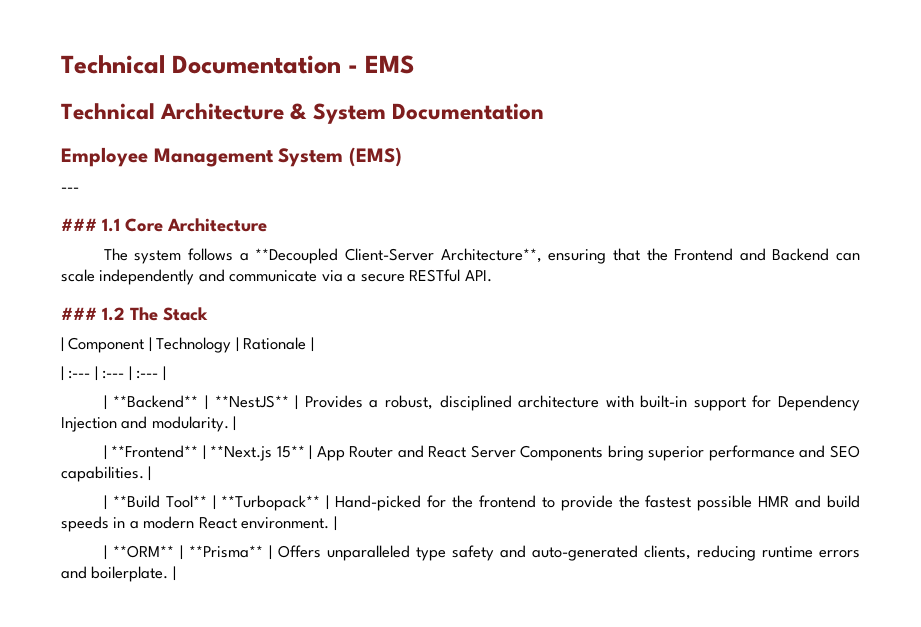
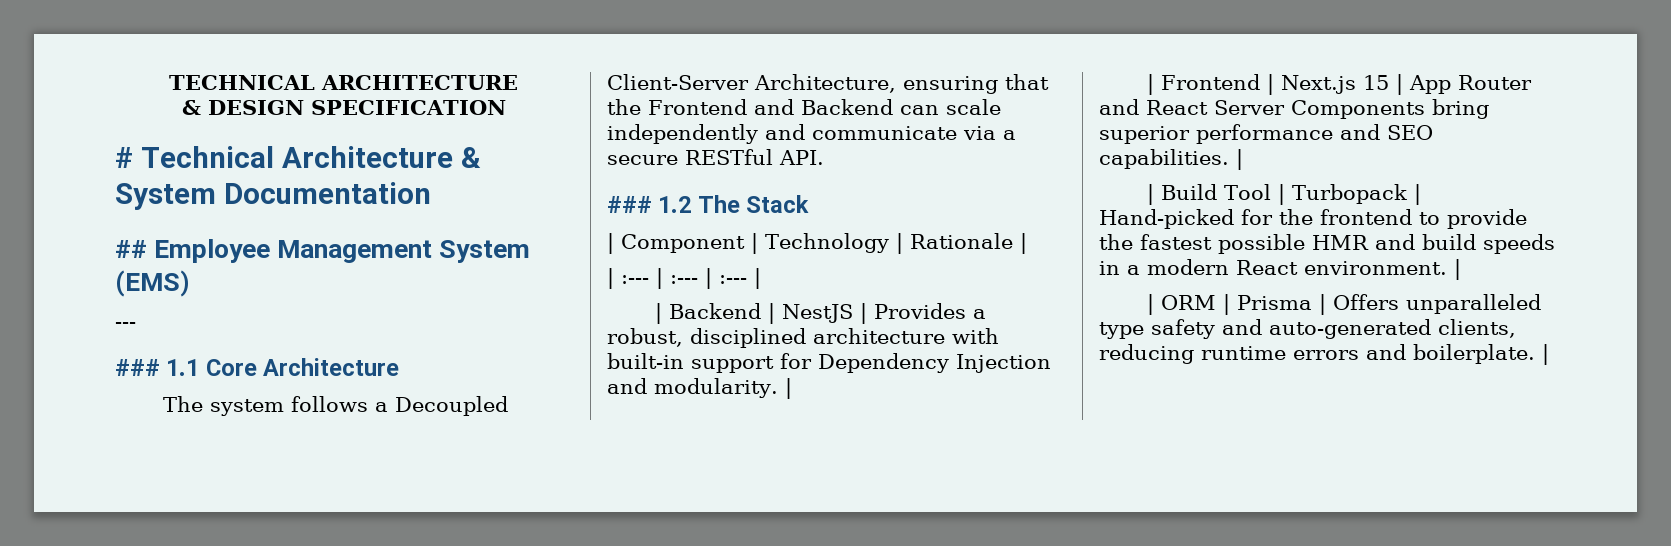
[61,55,416,74] Technical Documentation - EMS // -> [169,75,518,90] [181,100,506,115] [115,147,133,168] TECHNICAL ARCHITECTURE // & DESIGN SPECIFICATION // #
(544, 111) none -> [115,240,147,258] ##
[255,248,542,264] **Decoupled Client-Server Architecture**, -> [395,396,509,416] [607,74,896,93] Decoupled Client-Server Architecture,
[113,395,289,410] **Backend** | **NestJS** -> [669,303,854,324] Backend | NestJS
[111,445,305,461] **Frontend** | **Next.js 15** -> [1161,74,1390,95] Frontend | Next.js 15
[112,495,321,511] **Build Tool** | **Turbopack** -> [1161,184,1408,205] Build Tool | Turbopack
[112,545,263,560] **ORM** | **Prisma** -> [1161,294,1313,315] ORM | Prisma

